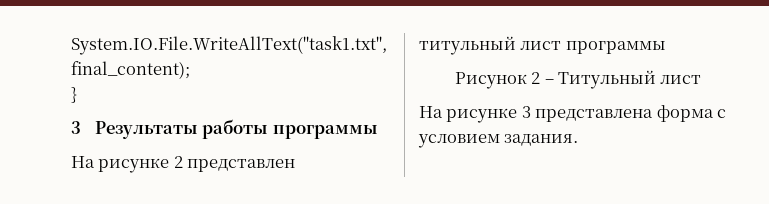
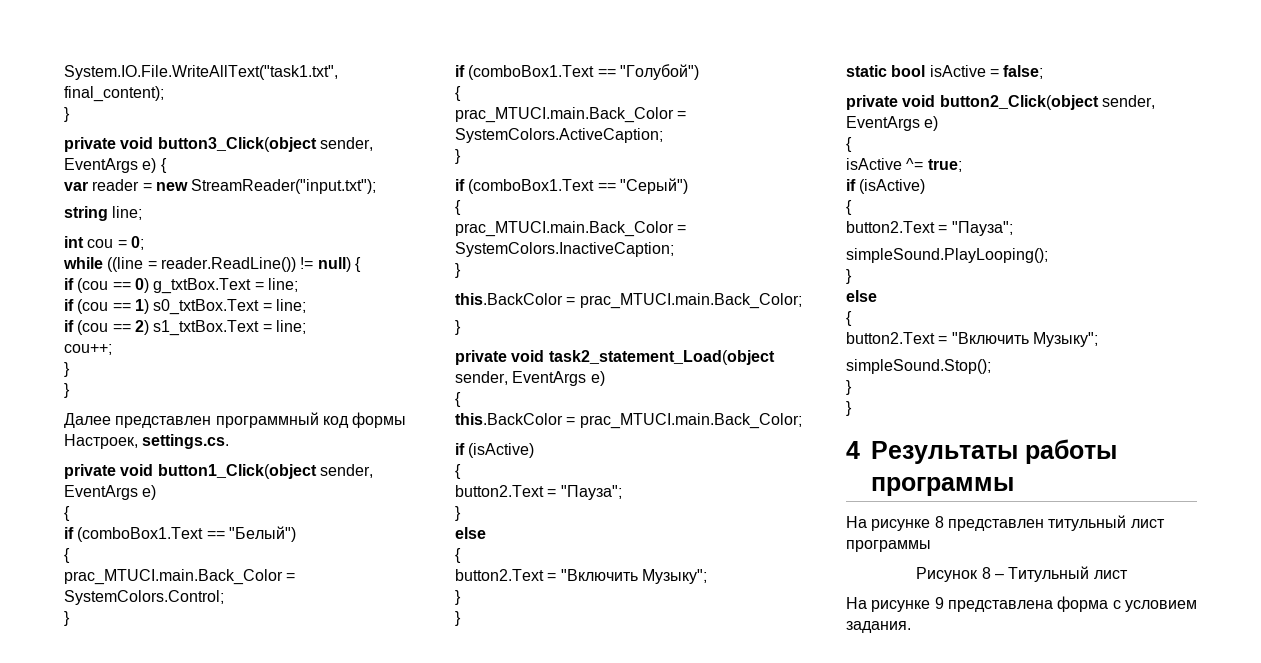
[71,121,81,134] 3 -> [64,137,373,152] [64,158,167,173] [64,179,377,194] [64,206,143,221] [64,236,144,250] [63,257,361,272] [64,278,298,294] [64,299,306,315] [64,320,306,336] [64,344,112,355] [64,362,70,377] [64,383,70,398] [64,412,407,428] [64,434,230,449] [64,464,373,479] [64,485,157,500] [64,506,70,521] [64,526,296,542] [64,548,70,563] [64,569,296,585] [64,590,224,605] [64,611,70,626] [455,64,699,80] [455,86,461,101] [455,107,687,123] [455,128,663,143] [455,149,461,164] [455,178,688,194] [455,200,461,215] [455,221,687,237] [455,242,674,257] [455,263,461,278] [455,293,802,309] [455,320,461,335] [455,350,775,365] [455,371,605,386] [455,392,461,407] [455,413,802,429] [455,443,535,458] [455,464,461,479] [455,485,622,500] [455,506,461,521] [455,527,486,539] [455,548,461,563] [455,569,707,584] [455,590,461,605] [455,611,461,626] [846,65,1044,79] [846,95,1155,110] [846,116,939,131] [846,137,852,152] [846,158,962,172] [846,179,926,194] [846,200,852,215] [846,221,1013,236] [846,248,1048,263] [846,269,852,284] [846,290,877,302] [846,311,852,326] [846,332,1098,347] [846,359,991,374] [846,380,852,395] [846,401,852,416] [846,441,860,459] private void button3_Click(object sender, EventArgs e) { // var reader = new StreamReader("input.txt"); // string line; // int cou = 0; // while ((line = reader.ReadLine()) != null) { // if (cou == 0) g_txtBox.Text = line; // if (cou == 1) s0_txtBox.Text = line; // if (cou == 2) s1_txtBox.Text = line; // cou++; // } // } // Далее представлен программный код формы Настроек, settings.cs. // private void button1_Click(object sender, EventArgs e) // { // if (comboBox1.Text == "Белый") // { // prac_MTUCI.main.Back_Color = SystemColors.Control; // } // if (comboBox1.Text == "Голубой") // { // prac_MTUCI.main.Back_Color = SystemColors.ActiveCaption; // } // if (comboBox1.Text == "Серый") // { // prac_MTUCI.main.Back_Color = SystemColors.InactiveCaption; // } // this.BackColor = prac_MTUCI.main.Back_Color; // } // private void task2_statement_Load(object sender, EventArgs e) // { // this.BackColor = prac_MTUCI.main.Back_Color; // if (isActive) // { // button2.Text = "Пауза"; // } // else // { // button2.Text = "Включить Музыку"; // } // } // static bool isActive = false; // private void button2_Click(object sender, EventArgs e) // { // isActive ^= true; // if (isActive) // { // button2.Text = "Пауза"; // simpleSound.PlayLooping(); // } // else // { // button2.Text = "Включить Музыку"; // simpleSound.Stop(); // } // } // 4
[173,156,183,168] 2 -> [934,516,944,528] 8
[531,72,541,84] 2 -> [981,567,991,579] 8
[521,106,531,118] 3 -> [934,597,944,609] 9

